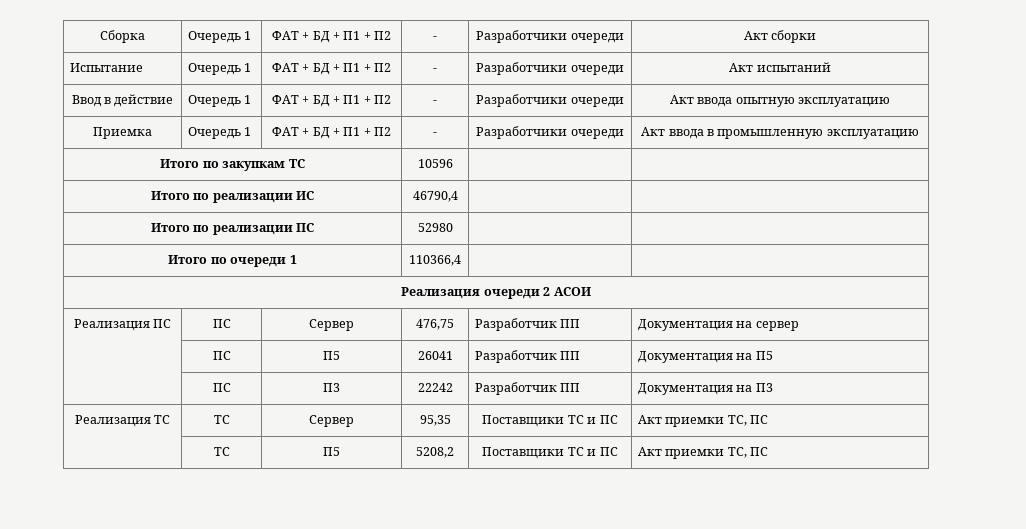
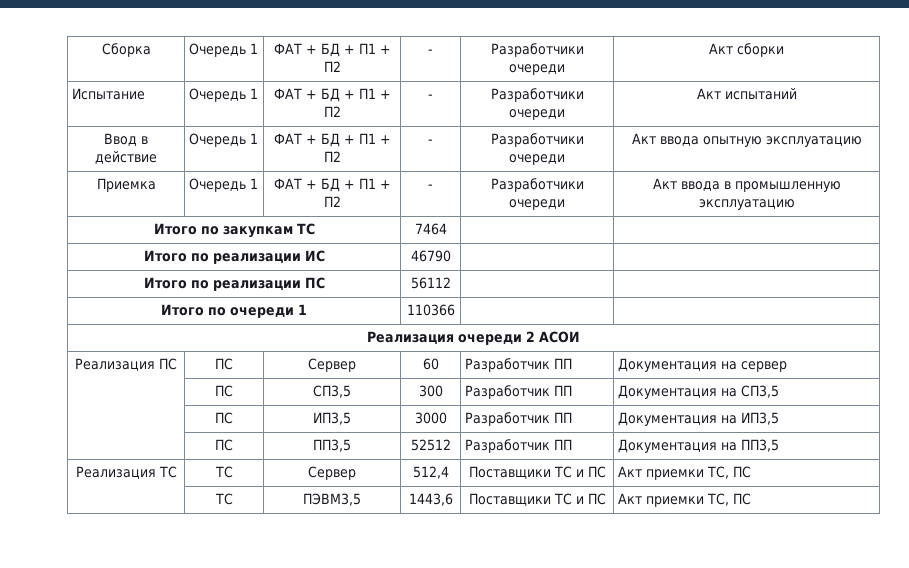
[417,159,453,168] 10596 -> [414,223,447,235] 7464
[412,191,458,202] 46790,4 -> [410,250,451,262] 46790
[417,223,453,232] 52980 -> [410,277,451,289] 56112
[409,255,461,266] 110366,4 -> [406,304,455,316] 110366
[416,319,454,330] 476,75 -> [422,358,439,370] 60
[323,351,340,360] [417,351,453,360] [475,350,581,363] [638,351,773,363] [212,383,231,392] [323,383,340,392] [417,383,453,392] [475,382,581,395] [638,383,773,395] П5 | 26041 | Разработчик ПП | Документация на П5 // | ПС | П3 | 22242 | Разработчик ПП | Документация на П3 -> [313,385,351,398] [418,385,443,397] [465,385,573,399] [618,385,780,399] [215,412,233,424] [313,412,351,425] [414,412,447,424] [465,412,573,426] [618,412,780,426] [215,439,233,451] [313,439,351,452] [410,439,451,451] [465,439,573,453] [618,439,780,453] СП3,5 | 300 | Разработчик ПП | Документация на СП3,5 // | ПС | ИП3,5 | 3000 | Разработчик ПП | Документация на ИП3,5 // | ПС | ПП3,5 | 52512 | Разработчик ПП | Документация на ПП3,5
[419,415,451,426] 95,35 -> [412,466,449,479] 512,4
[323,447,340,456] [416,447,454,458] П5 | 5208,2 -> [303,493,361,506] [408,493,453,506] ПЭВМ3,5 | 1443,6

